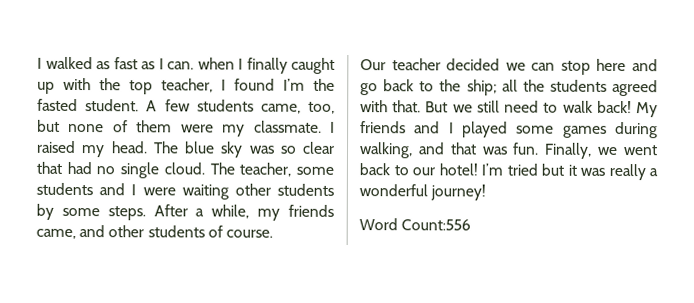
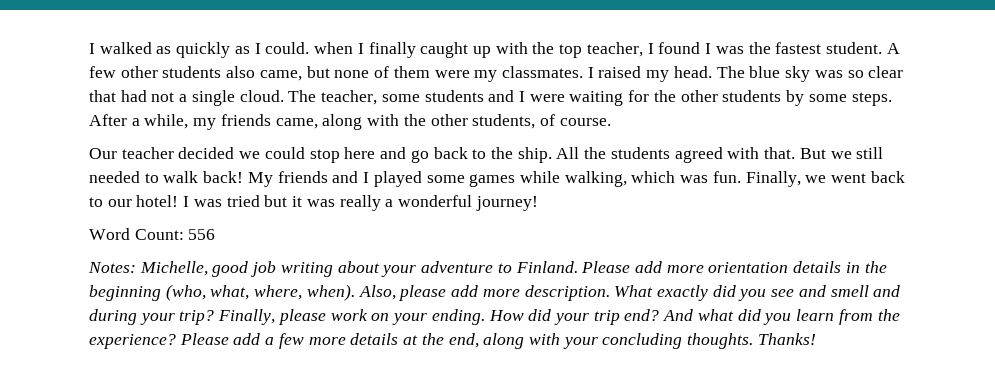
[113,57,138,70] fast -> [176,42,231,58] quickly
[167,61,194,70] can. -> [265,42,310,54] could.
[283,78,335,91] [37,98,335,114] I’m the fasted student. A few students came, too, -> [705,42,900,54] [89,66,302,81] I was the fastest student. A few other students also came,
[253,120,322,133] classmate. -> [501,66,583,78] classmates.
[96,166,116,175] no -> [151,92,188,102] not a
(229, 192) none -> [628,90,676,102] for the
[79,225,205,238] and other students -> [322,114,536,130] along with the other students,
[531,62,556,71] can -> [264,147,305,159] could
[466,79,518,96] ship; all -> [517,147,580,163] ship. All
[504,100,540,113] need -> [89,171,140,183] needed
[615,121,658,139] [359,142,477,159] during walking, and that -> [519,171,676,187] while walking, which
[481,163,503,176] I’m -> [183,196,222,207] I was
[401,219,472,231] Count:556 -> [134,229,216,240] [88,261,887,277] [89,284,901,301] [89,309,900,325] [89,333,816,349] Count: 556 // Notes: Michelle, good job writing about your adventure to Finland. Please add more orientation details in the beginning (who, what, where, when). Also, please add more description. What exactly did you see and smell and during your trip? Finally, please work on your ending. How did your trip end? And what did you learn from the experience? Please add a few more details at the end, along with your concluding thoughts. Thanks!

